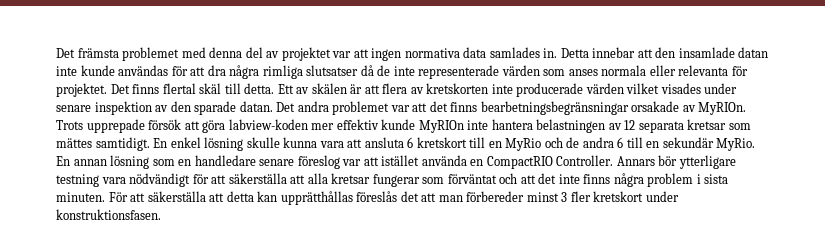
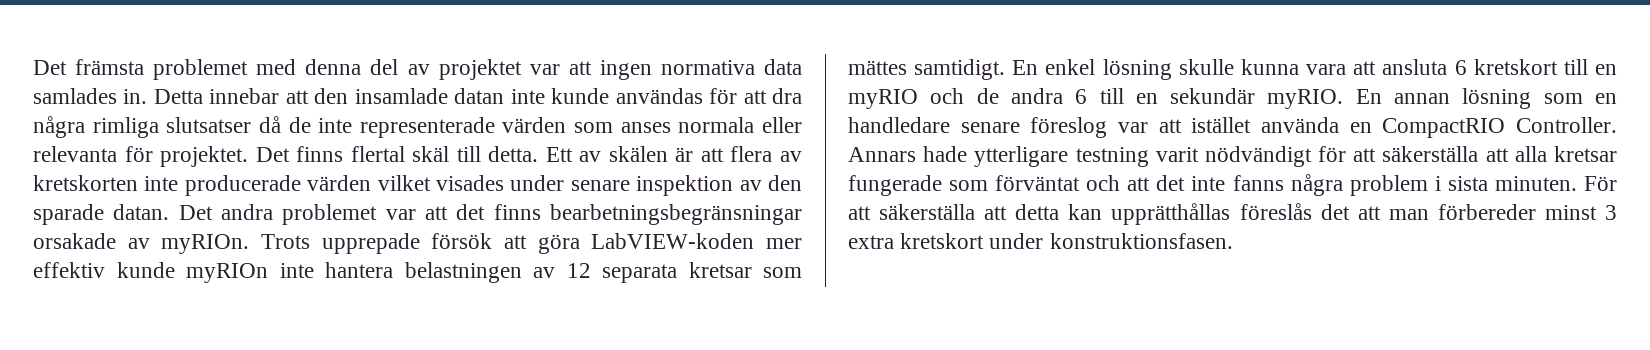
[698,102,747,115] MyRIOn. -> [161,234,250,254] myRIOn.
[228,119,308,130] labview-koden -> [591,233,755,249] LabVIEW-koden
[418,120,464,133] MyRIOn -> [186,263,268,283] myRIOn
[505,138,542,151] MyRio -> [848,89,918,109] myRIO
[716,138,756,151] MyRio. -> [1267,89,1344,109] myRIO.
[658,155,678,166] bör -> [923,146,968,162] hade
[101,177,126,184] vara -> [1155,147,1199,162] varit
[372,174,420,187] fungerar -> [848,175,942,196] fungerade
[583,174,611,184] finns -> [1232,175,1284,191] fanns
[570,191,591,202] fler -> [848,235,894,249] extra

